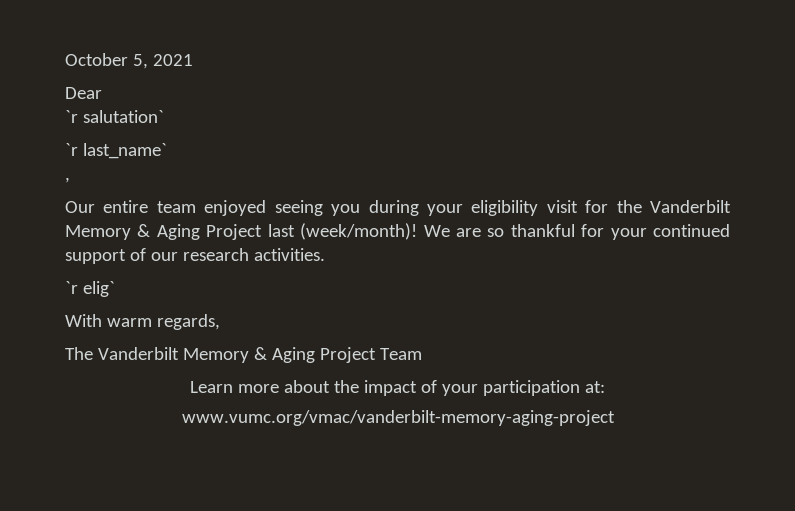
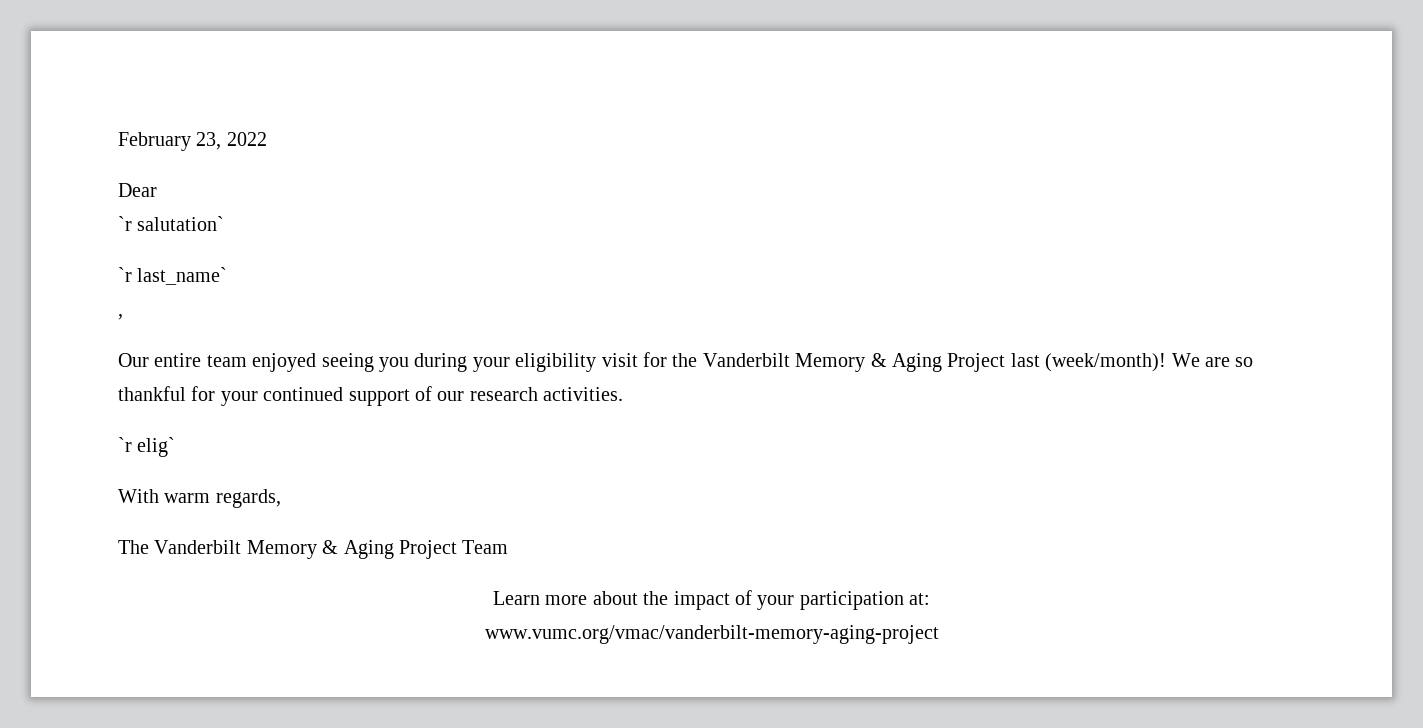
[65,53,193,69] October 5, 2021 -> [118,132,267,151] February 23, 2022

